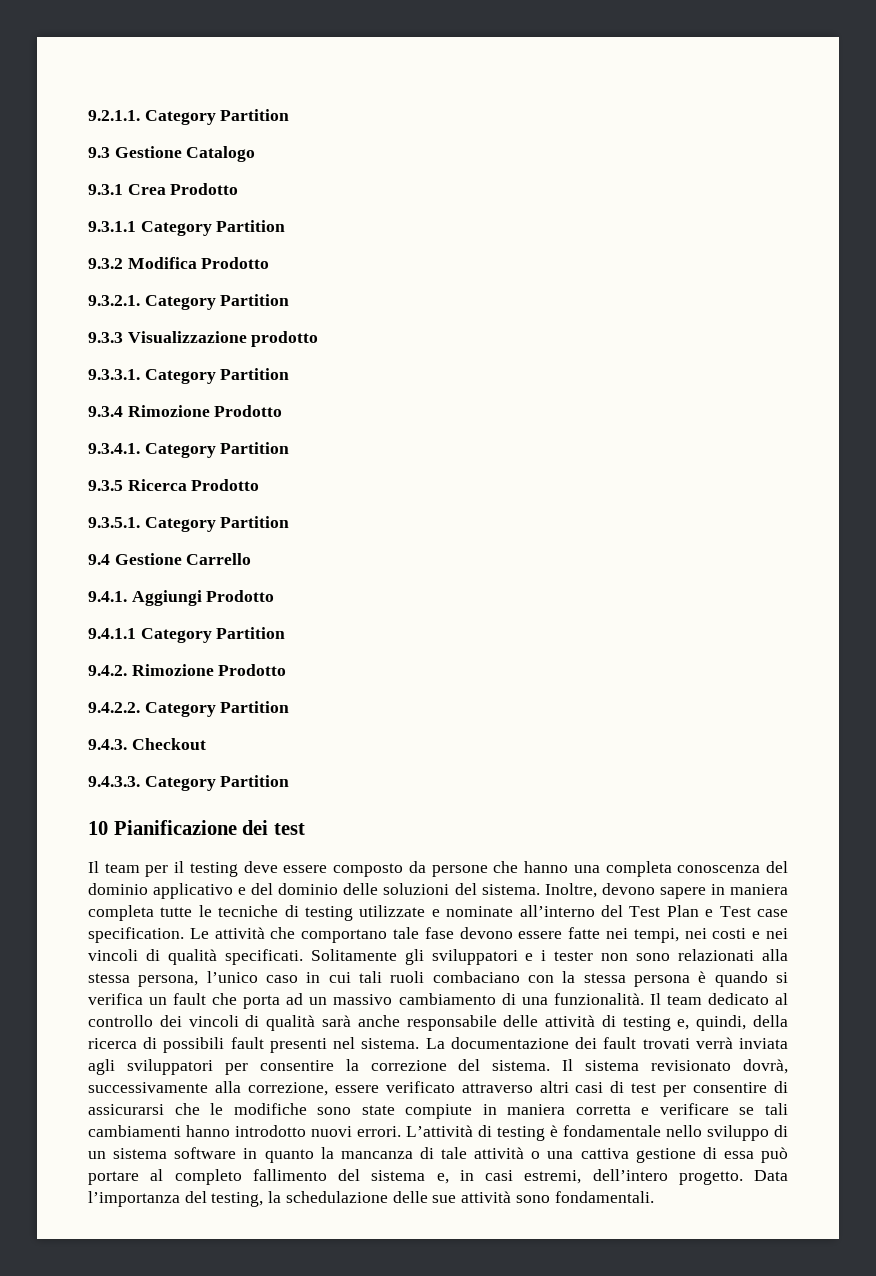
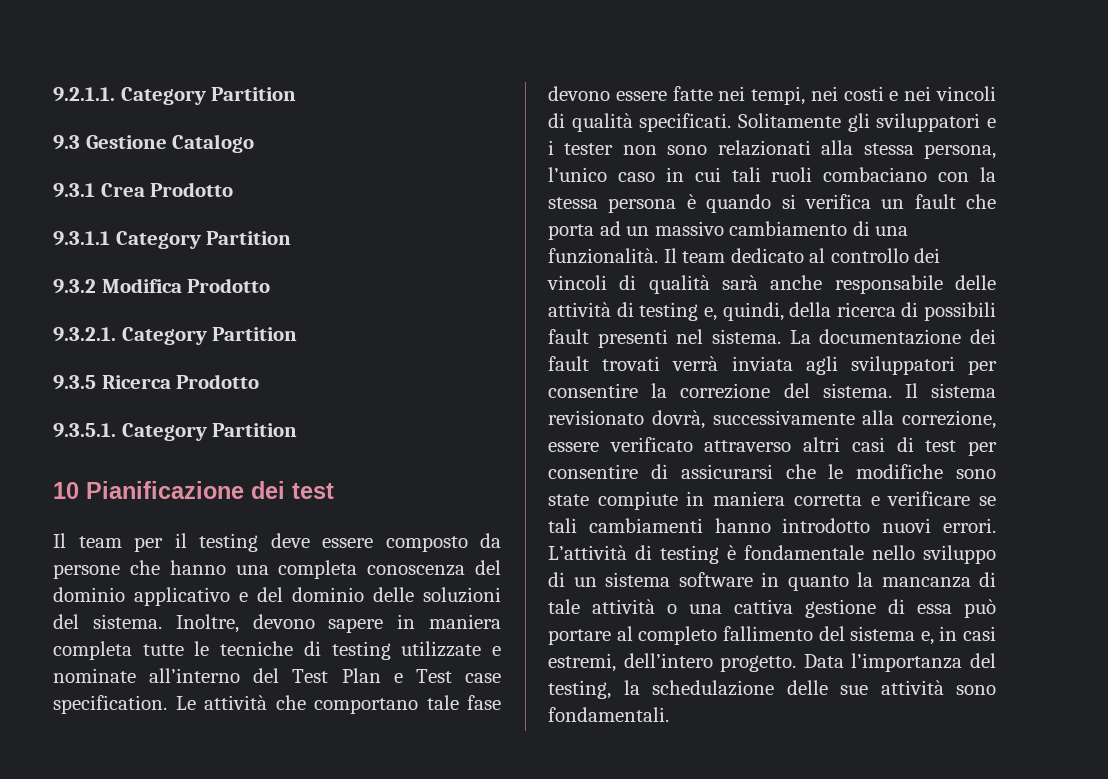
[88,331,319,347] [88,368,290,384] [88,405,283,417] [88,442,290,458] // 9.3.3 Visualizzazione prodotto // 9.3.3.1. Category Partition // 9.3.4 Rimozione Prodotto // 9.3.4.1. Category Partition -> (298, 334) none
[88,553,252,565] [88,590,275,606] [88,627,286,643] [88,664,287,676] [88,701,290,717] [88,738,206,750] [88,775,290,791] // 9.4 Gestione Carrello // 9.4.1. Aggiungi Prodotto // 9.4.1.1 Category Partition // 9.4.2. Rimozione Prodotto // 9.4.2.2. Category Partition // 9.4.3. Checkout // 9.4.3.3. Category Partition -> (298, 430) none

